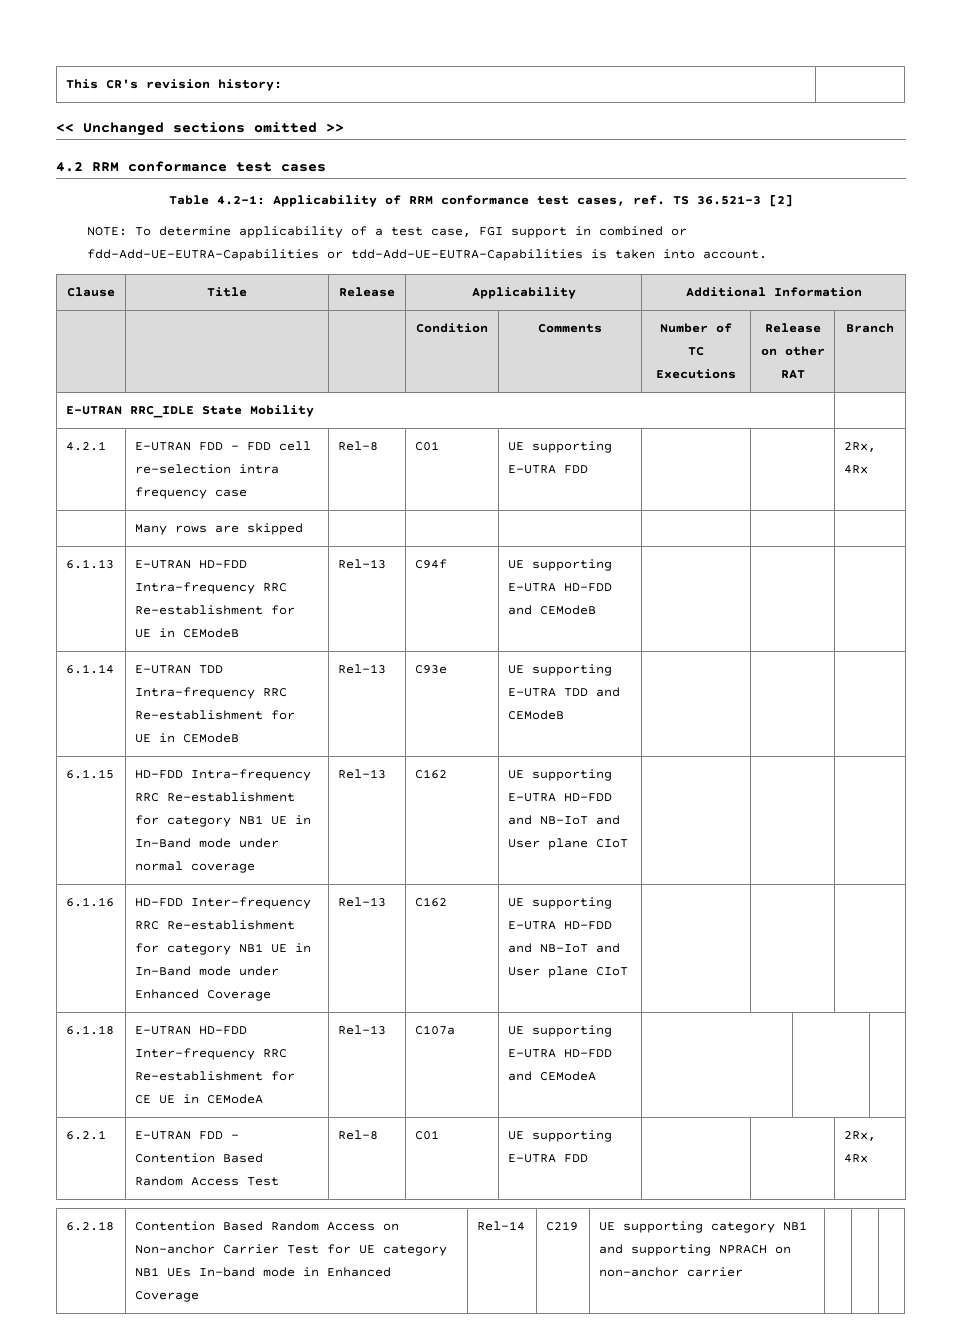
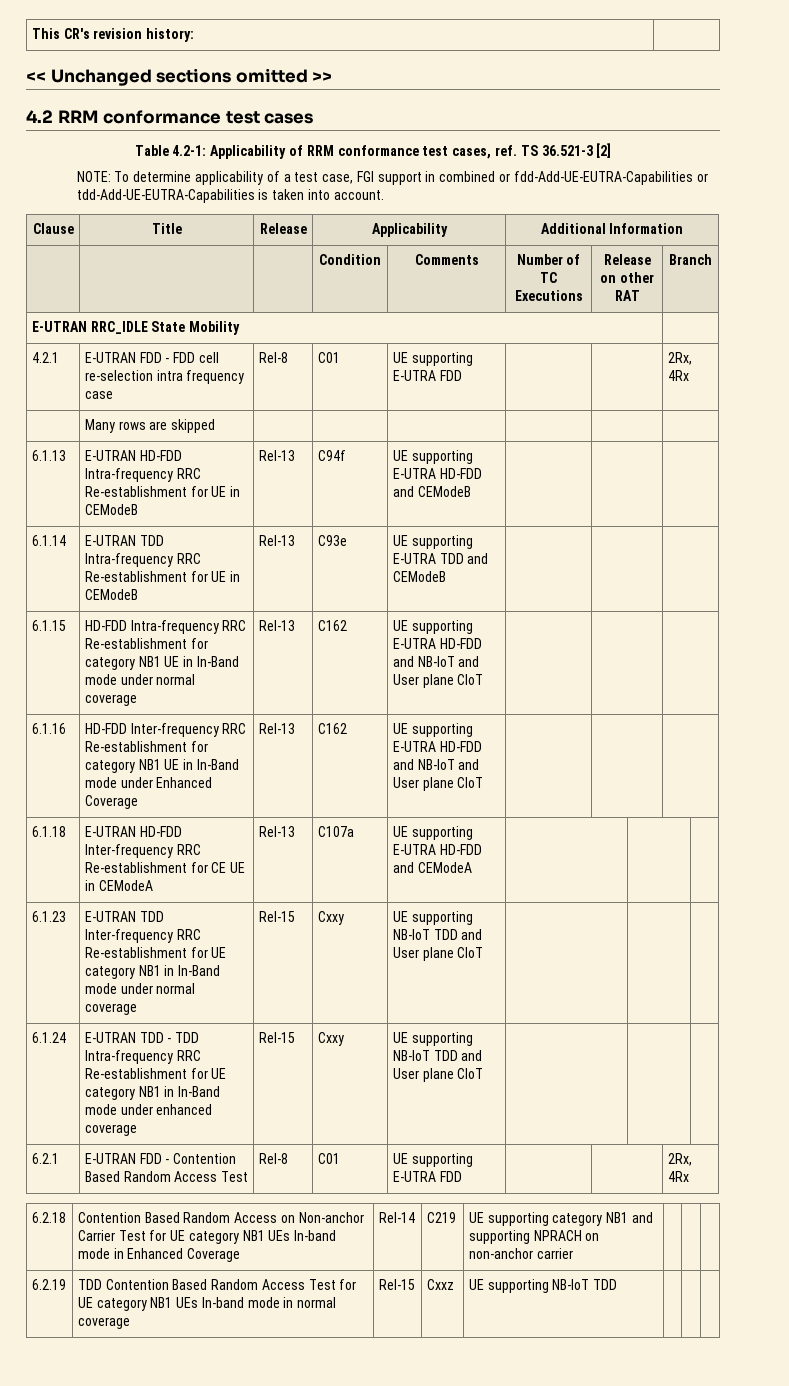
(597, 1076) none -> [31,911,66,922] [84,911,164,922] [84,929,201,943] [84,947,227,958] [84,965,221,979] [84,983,196,994] [84,1003,137,1015] [258,911,295,922] [317,911,344,925] [392,911,473,925] [392,929,483,940] [392,947,484,961] [31,1032,66,1043] [84,1032,200,1043] [84,1050,201,1064] [84,1068,227,1079] [84,1086,221,1100] [84,1104,213,1115] [84,1124,137,1136] [258,1032,295,1043] [317,1032,344,1046] [392,1032,473,1046] [392,1050,483,1061] [392,1068,484,1082] // 6.1.23 | E-UTRAN TDD Inter-frequency RRC Re-establishment for UE category NB1 in In-Band mode under normal coverage | Rel-15 | Cxxy | UE supporting NB-IoT TDD and User plane CIoT | | | // 6.1.24 | E-UTRAN TDD - TDD Intra-frequency RRC Re-establishment for UE category NB1 in In-Band mode under enhanced coverage | Rel-15 | Cxxy | UE supporting NB-IoT TDD and User plane CIoT | | |
(744, 1272) none -> [31,1279,66,1290] [77,1279,357,1290] [77,1297,337,1311] [77,1317,130,1329] [378,1279,415,1290] [426,1279,454,1290] [468,1279,618,1293] // 6.2.19 | TDD Contention Based Random Access Test for UE category NB1 UEs In-band mode in normal coverage | Rel-15 | Cxxz | UE supporting NB-IoT TDD | | |

